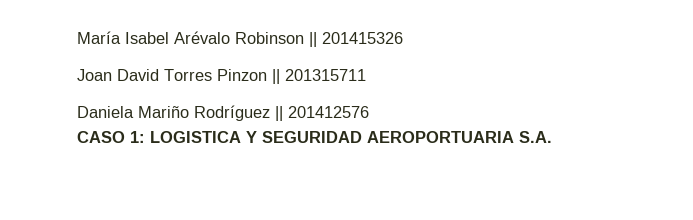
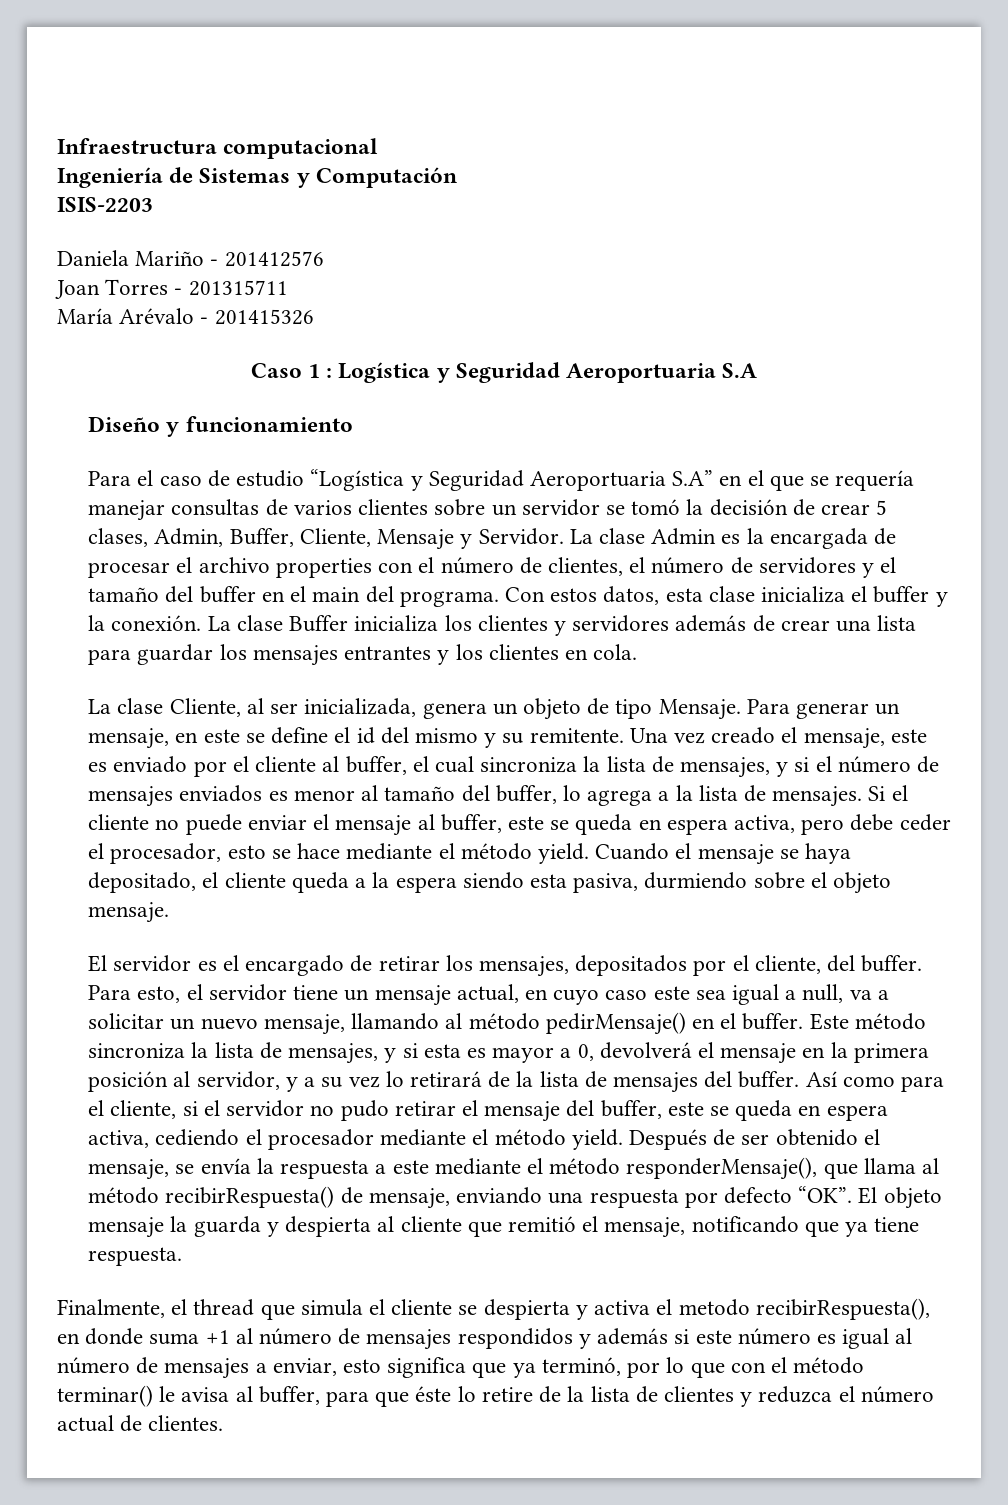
[77,31,403,47] [77,69,366,84] María Isabel Arévalo Robinson || 201415326 // Joan David Torres Pinzon || 201315711 -> [57,138,379,159] [57,167,457,188] [57,197,153,212] Infraestructura computacional // Ingeniería de Sistemas y Computación // ISIS-2203
[194,105,283,121] Rodríguez || -> [210,259,219,266] -
[77,131,552,143] CASO 1: LOGISTICA Y SEGURIDAD AEROPORTUARIA S.A. -> [55,279,288,299] [57,308,314,325] [250,362,758,383] [88,416,353,437] [88,469,915,491] [88,499,888,521] [88,528,896,550] [88,557,897,578] [88,586,948,607] [88,615,917,636] [88,644,638,666] [88,698,901,720] [88,727,927,749] [88,756,940,778] [88,785,908,807] [88,814,951,836] [88,843,851,865] [88,872,891,894] [88,902,170,923] [88,955,923,977] [88,984,889,1006] [88,1012,926,1035] [88,1042,929,1064] [88,1071,945,1093] [88,1100,888,1122] [88,1129,880,1150] [88,1157,939,1180] [88,1186,942,1209] [88,1216,920,1238] [88,1247,183,1266] [57,1298,930,1320] [57,1328,913,1350] [57,1357,865,1379] [57,1385,934,1407] [57,1415,224,1432] Joan Torres - 201315711 // María Arévalo - 201415326 // Caso 1 : Logística y Seguridad Aeroportuaria S.A // Diseño y funcionamiento // Para el caso de estudio “Logística y Seguridad Aeroportuaria S.A” en el que se requería manejar consultas de varios clientes sobre un servidor se tomó la decisión de crear 5 clases, Admin, Buffer, Cliente, Mensaje y Servidor. La clase Admin es la encargada de procesar el archivo properties con el número de clientes, el número de servidores y el tamaño del buffer en el main del programa. Con estos datos, esta clase inicializa el buffer y la conexión. La clase Buffer inicializa los clientes y servidores además de crear una lista para guardar los mensajes entrantes y los clientes en cola. // La clase Cliente, al ser inicializada, genera un objeto de tipo Mensaje. Para generar un mensaje, en este se define el id del mismo y su remitente. Una vez creado el mensaje, este es enviado por el cliente al buffer, el cual sincroniza la lista de mensajes, y si el número de mensajes enviados es menor al tamaño del buffer, lo agrega a la lista de mensajes. Si el cliente no puede enviar el mensaje al buffer, este se queda en espera activa, pero debe ceder el procesador, esto se hace mediante el método yield. Cuando el mensaje se haya depositado, el cliente queda a la espera siendo esta pasiva, durmiendo sobre el objeto mensaje. // El servidor es el encargado de retirar los mensajes, depositados por el cliente, del buffer. Para esto, el servidor tiene un mensaje actual, en cuyo caso este sea igual a null, va a solicitar un nuevo mensaje, llamando al método pedirMensaje() en el buffer. Este método sincroniza la lista de mensajes, y si esta es mayor a 0, devolverá el mensaje en la primera posición al servidor, y a su vez lo retirará de la lista de mensajes del buffer. Así como para el cliente, si el servidor no pudo retirar el mensaje del buffer, este se queda en espera activa, cediendo el procesador mediante el método yield. Después de ser obtenido el mensaje, se envía la respuesta a este mediante el método responderMensaje(), que llama al método recibirRespuesta() de mensaje, enviando una respuesta por defecto “OK”. El objeto mensaje la guarda y despierta al cliente que remitió el mensaje, notificando que ya tiene respuesta. // Finalmente, el thread que simula el cliente se despierta y activa el metodo recibirRespuesta(), en donde suma +1 al número de mensajes respondidos y además si este número es igual al número de mensajes a enviar, esto significa que ya terminó, por lo que con el método terminar() le avisa al buffer, para que éste lo retire de la lista de clientes y reduzca el número actual de clientes.

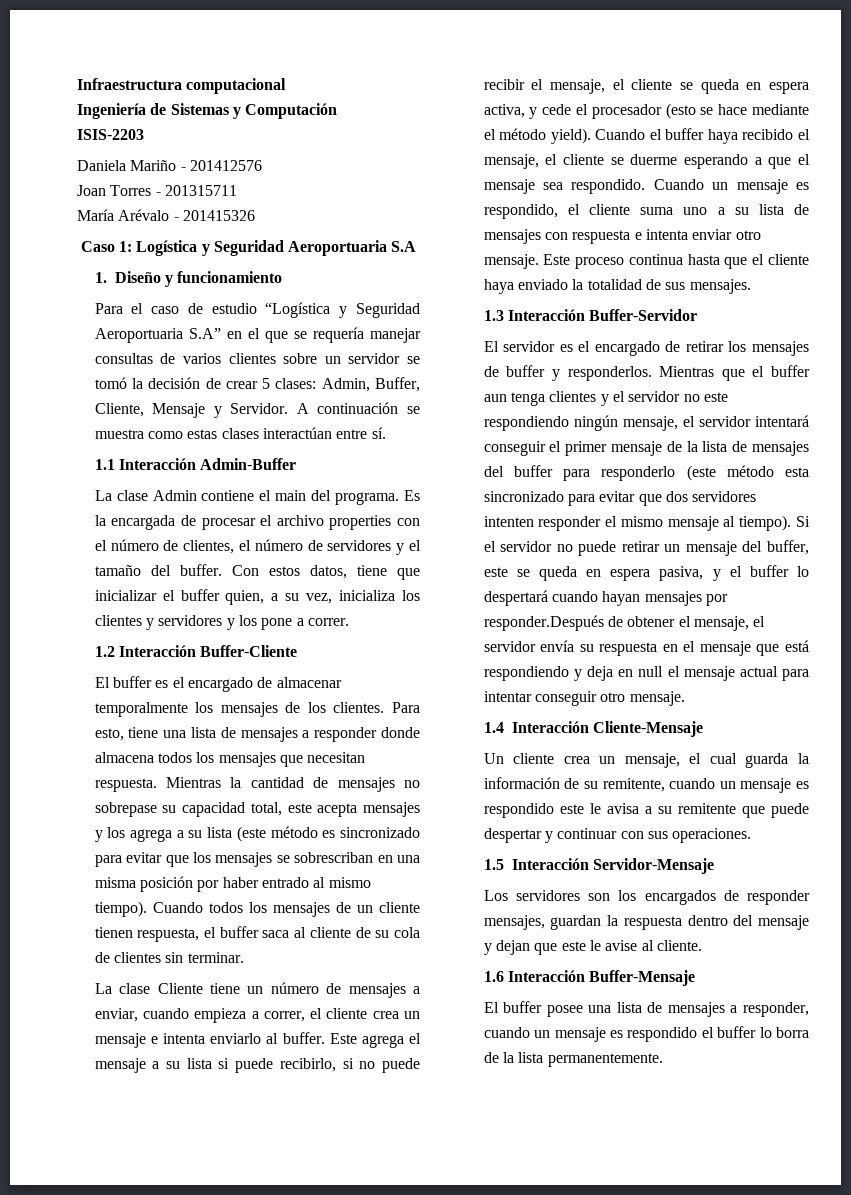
[307,364,333,378] 1 : -> [118,241,132,252] 1:
(758, 370) none -> [94,272,107,283] 1.
[88,528,149,547] clases, -> [275,378,317,389] clases:
[569,528,741,545] La clase Admin es -> [296,402,420,414] [94,427,386,439] [94,458,297,470] [94,490,420,505] A continuación se muestra como estas clases interactúan entre sí. // 1.1 Interacción Admin-Buffer // La clase Admin contiene el main del programa. Es
[199,586,948,607] [88,615,349,632] buffer en el main del programa. Con estos datos, esta clase inicializa el buffer y la conexión. La clase Buffer -> [179,564,420,580] [94,589,333,605] buffer. Con estos datos, tiene que inicializar el buffer quien, a su vez,
[675,615,917,632] [88,644,638,666] [88,698,901,720] [88,727,927,749] [88,756,940,778] [88,785,908,807] [88,814,951,836] [88,843,266,864] además de crear una lista para guardar los mensajes entrantes y los clientes en cola. // La clase Cliente, al ser inicializada, genera un objeto de tipo Mensaje. Para generar un mensaje, en este se define el id del mismo y su remitente. Una vez creado el mensaje, este es enviado por el cliente al buffer, el cual sincroniza la lista de mensajes, y si el número de mensajes enviados es menor al tamaño del buffer, lo agrega a la lista de mensajes. Si el cliente no puede enviar el mensaje al buffer, este se queda en espera activa, pero debe ceder el procesador, esto -> [226,615,349,630] [94,645,298,657] [94,676,342,692] [94,702,420,717] [94,727,420,742] [94,752,366,767] [94,777,420,792] [94,802,420,817] [94,826,421,842] [94,852,420,867] [94,876,371,892] [94,901,420,917] [94,926,421,942] [94,952,244,963] [94,982,420,998] [94,1008,420,1023] [94,1032,421,1048] [94,1058,421,1073] [483,79,809,94] [483,103,696,119] y los pone a correr. // 1.2 Interacción Buffer-Cliente // El buffer es el encargado de almacenar temporalmente los mensajes de los clientes. Para esto, tiene una lista de mensajes a responder donde almacena todos los mensajes que necesitan respuesta. Mientras la cantidad de mensajes no sobrepase su capacidad total, este acepta mensajes y los agrega a su lista (este método es sincronizado para evitar que los mensajes se sobrescriban en una misma posición por haber entrado al mismo tiempo). Cuando todos los mensajes de un cliente tienen respuesta, el buffer saca al cliente de su cola de clientes sin terminar. // La clase Cliente tiene un número de mensajes a enviar, cuando empieza a correr, el cliente crea un mensaje e intenta enviarlo al buffer. Este agrega el mensaje a su lista si puede recibirlo, si no puede recibir el mensaje, el cliente se queda en espera activa, y cede el procesador (esto
[537,843,589,864] yield. -> [550,128,591,144] yield).
[697,843,851,865] [88,872,891,894] [88,902,170,923] mensaje se haya depositado, el cliente queda a la espera siendo esta pasiva, durmiendo sobre el objeto mensaje. -> [665,128,810,144] [483,154,810,169] [483,179,809,194] [483,204,809,219] [483,229,761,244] [483,254,809,269] [483,279,751,294] [483,309,698,321] buffer haya recibido el mensaje, el cliente se duerme esperando a que el mensaje sea respondido. Cuando un mensaje es respondido, el cliente suma uno a su lista de mensajes con respuesta e intenta enviar otro mensaje. Este proceso continua hasta que el cliente haya enviado la totalidad de sus mensajes. // 1.3 Interacción Buffer-Servidor
[478,955,923,977] [88,984,889,1006] [88,1012,926,1035] [88,1042,929,1064] [88,1071,482,1092] mensajes, depositados por el cliente, del buffer. Para esto, el servidor tiene un mensaje actual, en cuyo caso este sea igual a null, va a solicitar un nuevo mensaje, llamando al método pedirMensaje() en el buffer. Este método sincroniza la lista de mensajes, y si esta es mayor a 0, devolverá el mensaje en la primera posición al servidor, y a su vez lo retirará -> [752,341,809,356] [483,365,810,381] [483,391,728,406] [483,415,809,431] [483,441,663,456] mensajes de buffer y responderlos. Mientras que el buffer aun tenga clientes y el servidor no este respondiendo ningún mensaje, el servidor intentará conseguir el primer mensaje
[738,1071,945,1092] [88,1100,478,1121] buffer. Así como para el cliente, si el servidor no pudo retirar el -> [513,465,809,481] [483,491,757,506] [483,515,810,531] [483,541,681,556] buffer para responderlo (este método esta sincronizado para evitar que dos servidores intenten responder el mismo mensaje al tiempo). Si el servidor no puede retirar un
[88,1129,880,1150] [88,1157,939,1180] [88,1186,942,1209] [88,1216,920,1238] [88,1247,183,1266] [57,1298,930,1320] [57,1328,913,1350] [57,1357,865,1379] [57,1385,934,1407] [57,1415,224,1432] activa, cediendo el procesador mediante el método yield. Después de ser obtenido el mensaje, se envía la respuesta a este mediante el método responderMensaje(), que llama al método recibirRespuesta() de mensaje, enviando una respuesta por defecto “OK”. El objeto mensaje la guarda y despierta al cliente que remitió el mensaje, notificando que ya tiene respuesta. // Finalmente, el thread que simula el cliente se despierta y activa el metodo recibirRespuesta(), en donde suma +1 al número de mensajes respondidos y además si este número es igual al número de mensajes a enviar, esto significa que ya terminó, por lo que con el método terminar() le avisa al buffer, para que éste lo retire de la lista de clientes y reduzca el número actual de clientes. -> [659,565,809,581] [483,590,728,606] [483,615,766,631] [483,640,809,656] [483,666,809,681] [483,691,685,706] [483,721,704,737] [483,753,809,768] [483,777,809,793] [483,803,809,818] [483,828,752,843] [483,858,715,874] [483,890,810,905] [483,915,809,930] [483,940,702,955] [483,970,696,986] [483,1001,809,1017] [483,1026,809,1042] [483,1052,663,1067] pasiva, y el buffer lo despertará cuando hayan mensajes por responder.Después de obtener el mensaje, el servidor envía su respuesta en el mensaje que está respondiendo y deja en null el mensaje actual para intentar conseguir otro mensaje. // 1.4 Interacción Cliente-Mensaje // Un cliente crea un mensaje, el cual guarda la información de su remitente, cuando un mensaje es respondido este le avisa a su remitente que puede despertar y continuar con sus operaciones. // 1.5 Interacción Servidor-Mensaje // Los servidores son los encargados de responder mensajes, guardan la respuesta dentro del mensaje y dejan que este le avise al cliente. // 1.6 Interacción Buffer-Mensaje // El buffer posee una lista de mensajes a responder, cuando un mensaje es respondido el buffer lo borra de la lista permanentemente.

